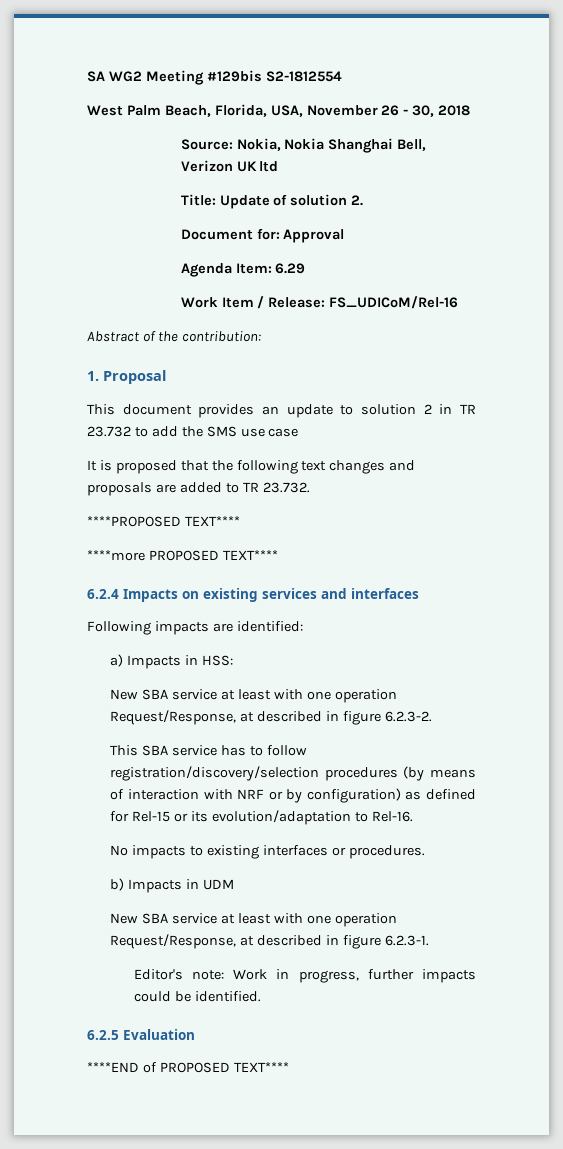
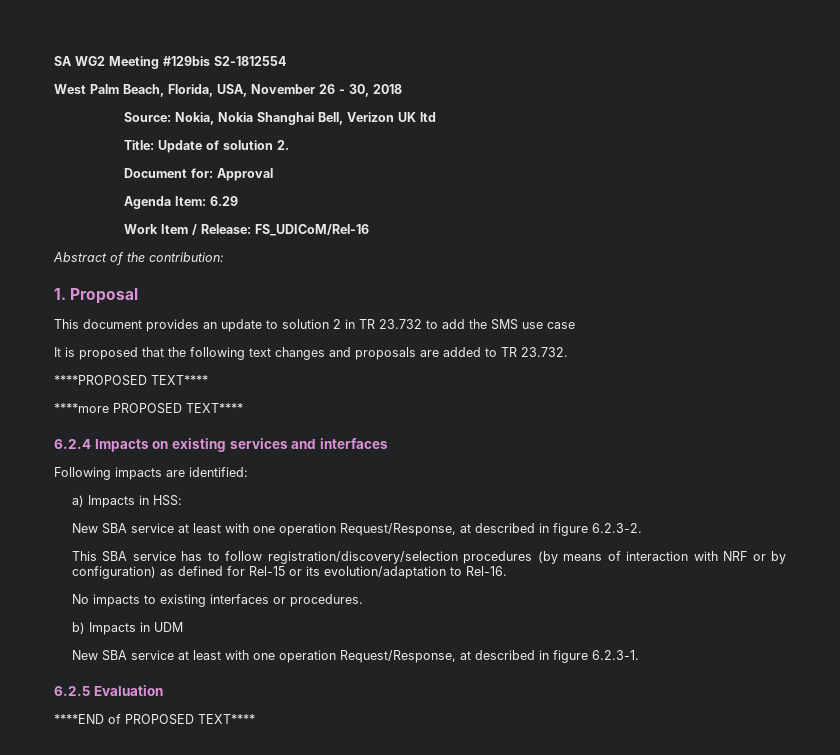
[133,969,476,983] [133,991,261,1002] // Editor's note: Work in progress, further impacts could be identified. -> (639, 655) none

